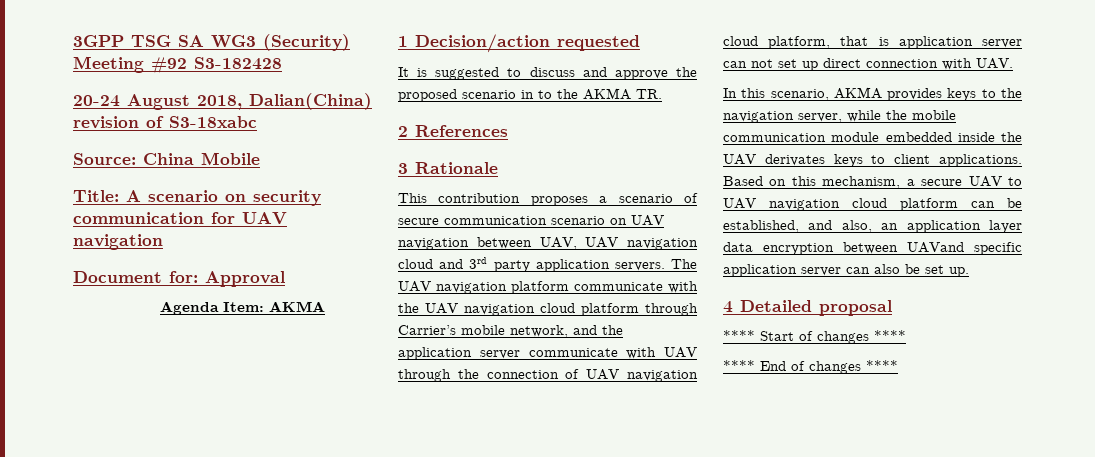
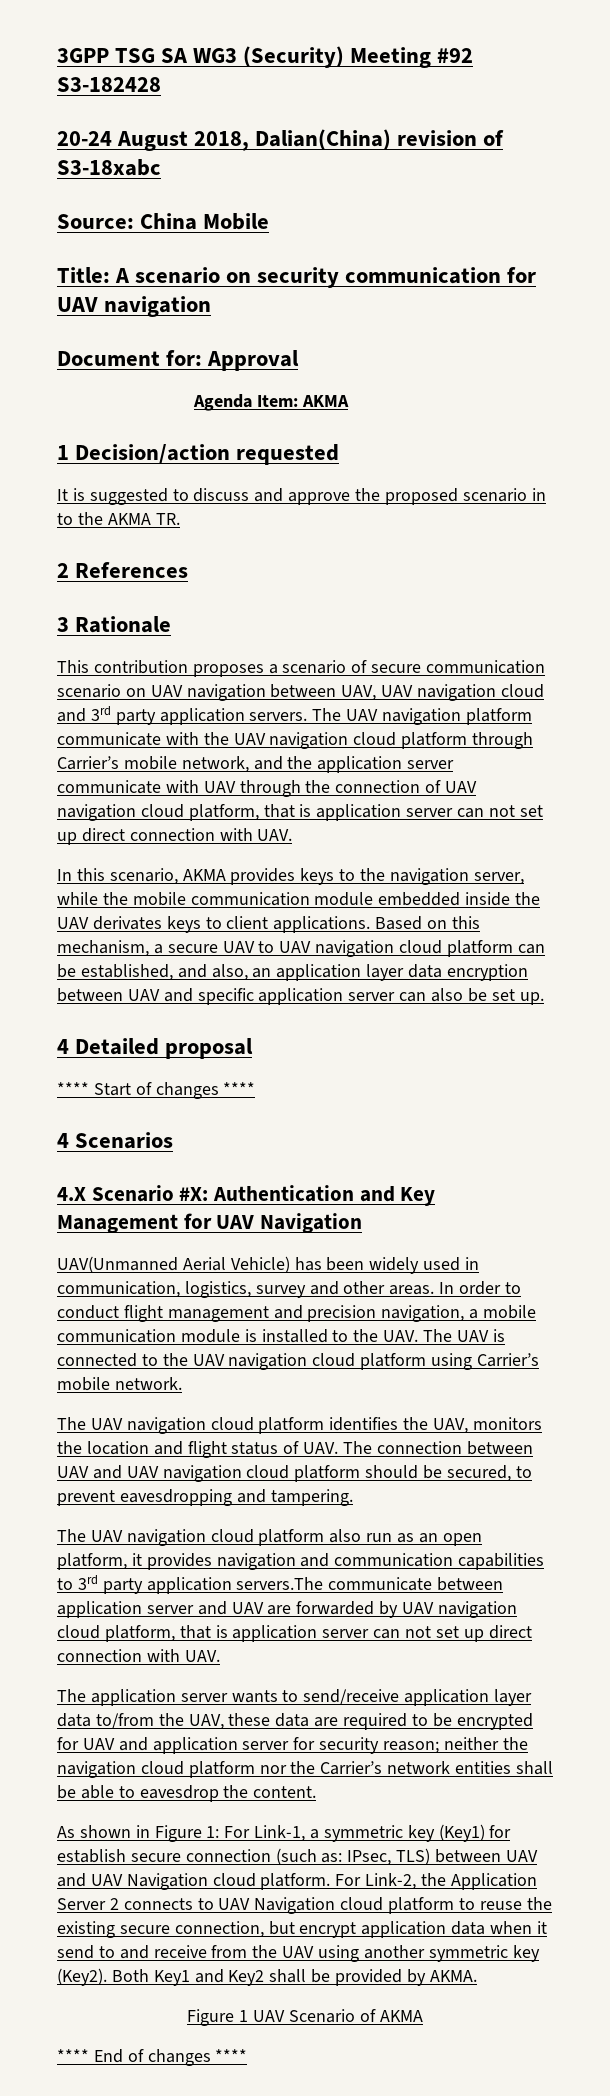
[907,242,964,253] UAVand -> [127,988,193,1002] UAV and
(906, 335) none -> [57,1132,174,1149] [57,1185,436,1206] [57,1213,363,1233] [57,1256,480,1274] [57,1281,521,1298] [57,1305,537,1322] [57,1329,505,1343] [57,1353,539,1370] [57,1377,182,1391] [57,1417,542,1434] [57,1441,533,1458] [57,1465,532,1482] [57,1489,353,1506] [57,1529,482,1546] [57,1553,545,1570] [57,1575,504,1594] [57,1601,517,1618] [57,1625,532,1642] [57,1649,220,1662] [57,1689,533,1706] [57,1713,533,1730] [57,1737,528,1754] [57,1761,553,1778] [57,1785,317,1802] [57,1824,512,1842] [57,1848,538,1866] [57,1873,537,1890] [57,1897,552,1914] [57,1921,547,1938] [57,1945,540,1962] [57,1968,477,1986] [187,2009,423,2026] // 4 Scenarios // 4.X Scenario #X: Authentication and Key Management for UAV Navigation // UAV(Unmanned Aerial Vehicle) has been widely used in communication, logistics, survey and other areas. In order to conduct flight management and precision navigation, a mobile communication module is installed to the UAV. The UAV is connected to the UAV navigation cloud platform using Carrier’s mobile network. // The UAV navigation cloud platform identifies the UAV, monitors the location and flight status of UAV. The connection between UAV and UAV navigation cloud platform should be secured, to prevent eavesdropping and tampering. // The UAV navigation cloud platform also run as an open platform, it provides navigation and communication capabilities to 3rd party application servers.The communicate between application server and UAV are forwarded by UAV navigation cloud platform, that is application server can not set up direct connection with UAV. // The application server wants to send/receive application layer data to/from the UAV, these data are required to be encrypted for UAV and application server for security reason; neither the navigation cloud platform nor the Carrier’s network entities shall be able to eavesdrop the content. // As shown in Figure 1: For Link-1, a symmetric key (Key1) for establish secure connection (such as: IPsec, TLS) between UAV and UAV Navigation cloud platform. For Link-2, the Application Server 2 connects to UAV Navigation cloud platform to reuse the existing secure connection, but encrypt application data when it send to and receive from the UAV using another symmetric key (Key2). Both Key1 and Key2 shall be provided by AKMA. // Figure 1 UAV Scenario of AKMA

